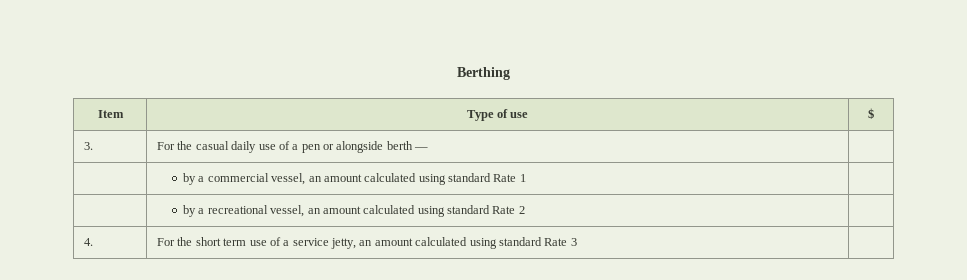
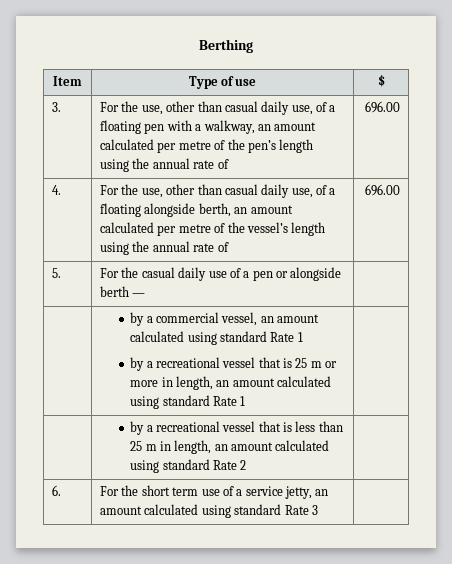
(94, 146) none -> [100,101,336,115] [100,120,317,134] [100,139,314,153] [100,158,229,172] [364,101,400,113] [52,185,62,195] [100,184,336,198] [100,203,293,217] [100,222,326,236] [100,241,229,255] [364,184,400,196] [52,268,62,278] | For the use, other than casual daily use, of a floating pen with a walkway, an amount calculated per metre of the pen’s length using the annual rate of | 696.00 // 4. | For the use, other than casual daily use, of a floating alongside berth, an amount calculated per metre of the vessel’s length using the annual rate of | 696.00 // 5.
[183,205,305,217] | // | by a recreational vessel, -> [130,357,338,371] [130,376,332,390] [130,395,246,409] [130,421,343,435] [130,440,212,454] // by a recreational vessel that is 25 m or more in length, an amount calculated using standard Rate 1 | // | by a recreational vessel that is less than 25 m in length,
[84,238,94,246] 4. -> [52,485,62,496] 6.

